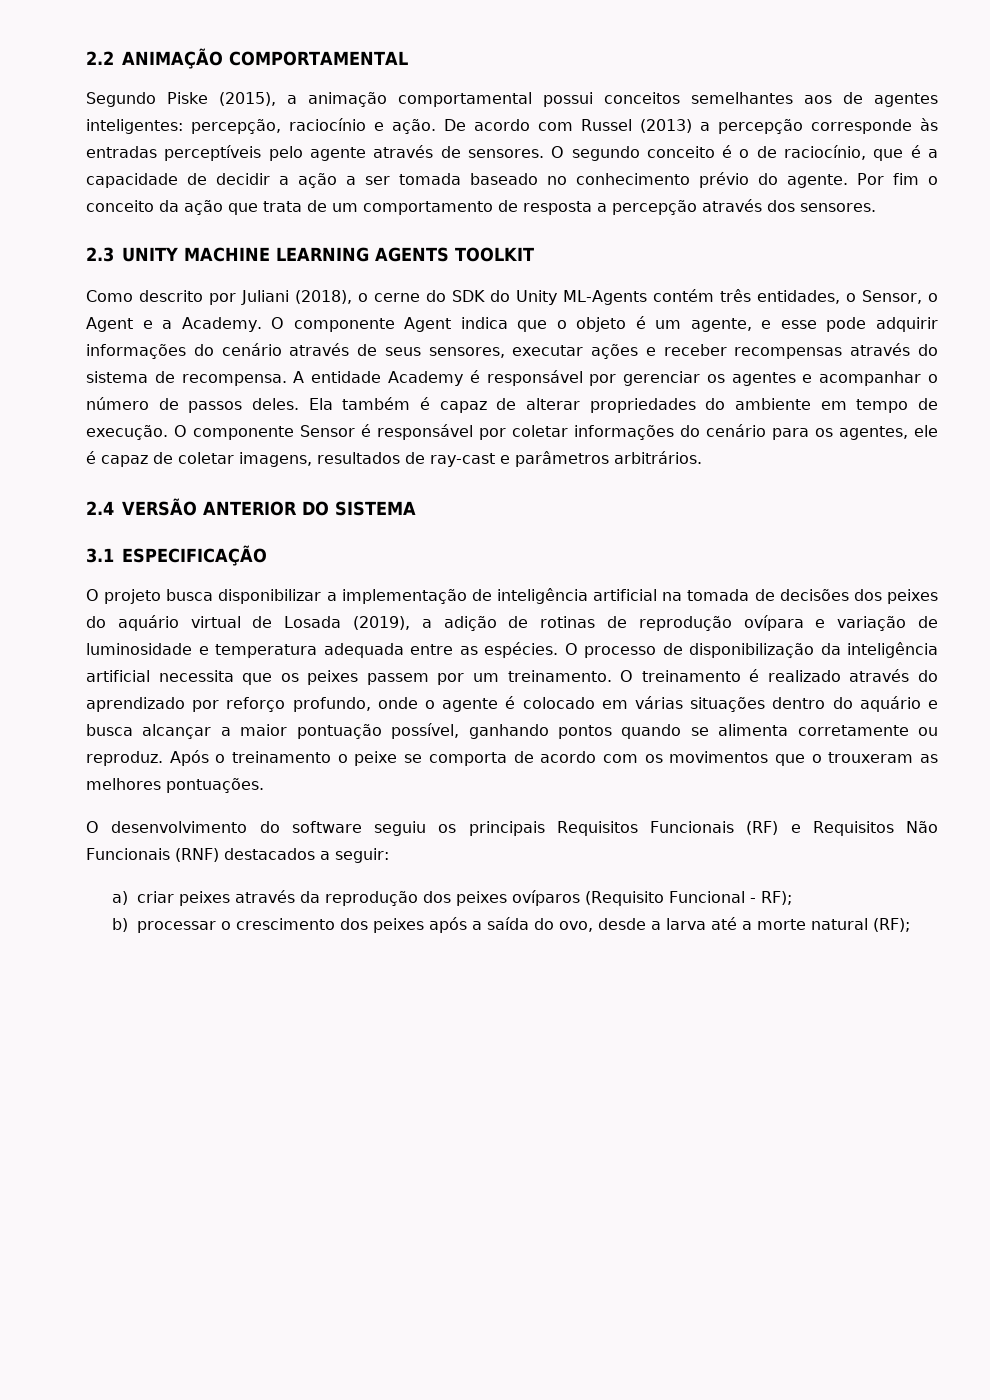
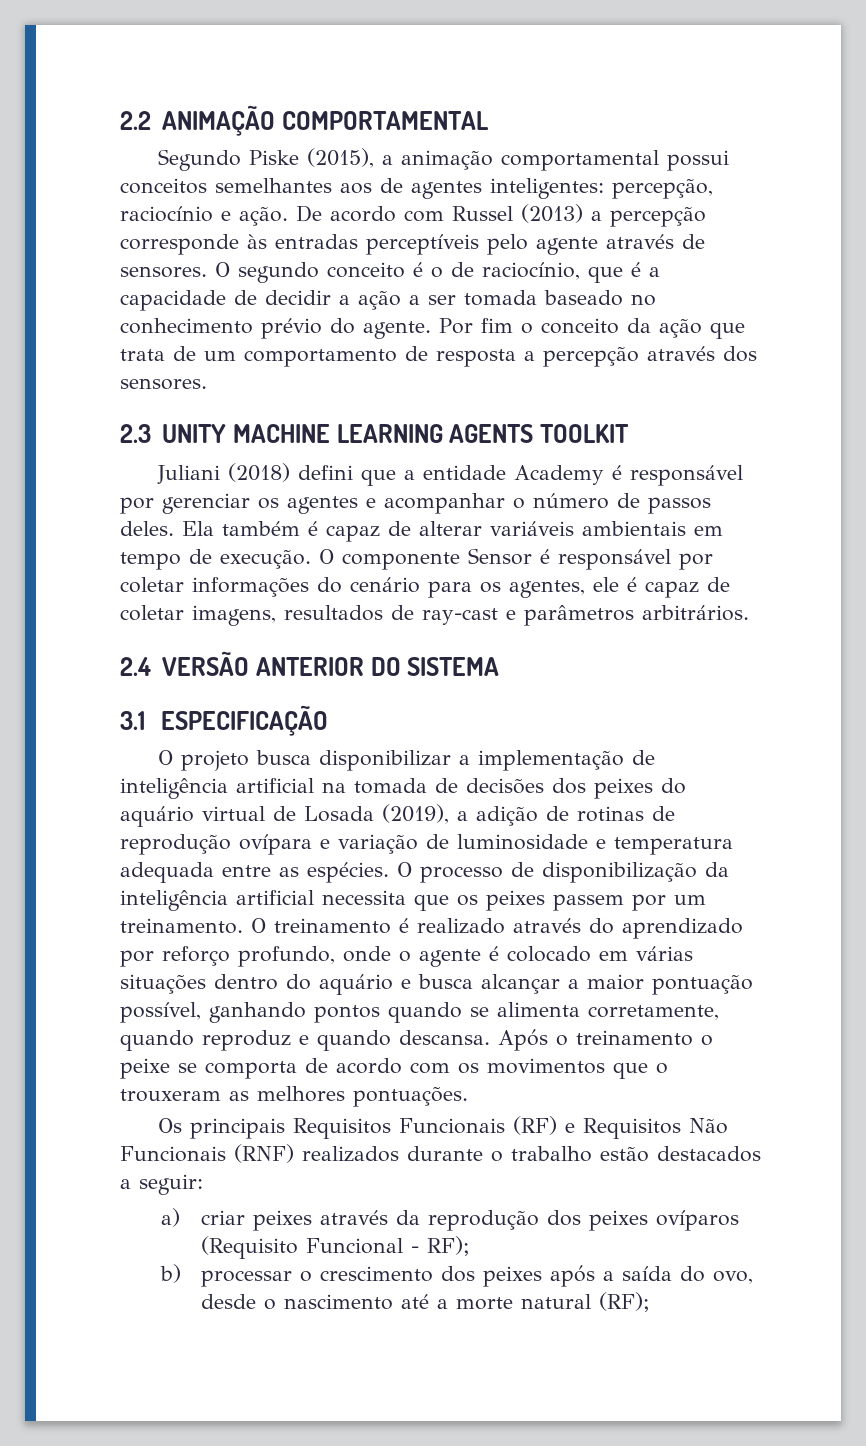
[86,289,939,305] [86,316,938,332] [86,343,938,359] [86,371,305,386] Como descrito por Juliani (2018), o cerne do SDK do Unity ML-Agents contém três entidades, o Sensor, o Agent e a Academy. O componente Agent indica que o objeto é um agente, e esse pode adquirir informações do cenário através de seus sensores, executar ações e receber recompensas através do sistema de recompensa. A -> [156,463,415,486] Juliani (2018) defini que a
[589,398,811,413] propriedades do ambiente -> [490,521,686,536] variáveis ambientais
[797,725,938,736] [86,751,163,766] corretamente ou reproduz. -> [588,1005,719,1020] [120,1030,490,1051] corretamente, quando reproduz e quando descansa.
[86,821,457,836] O desenvolvimento do software seguiu os -> [157,1118,182,1133] Os
(219, 855) none -> [302,1146,649,1162] realizados durante o trabalho estão
[651,918,707,930] a larva -> [264,1294,394,1310] o nascimento

